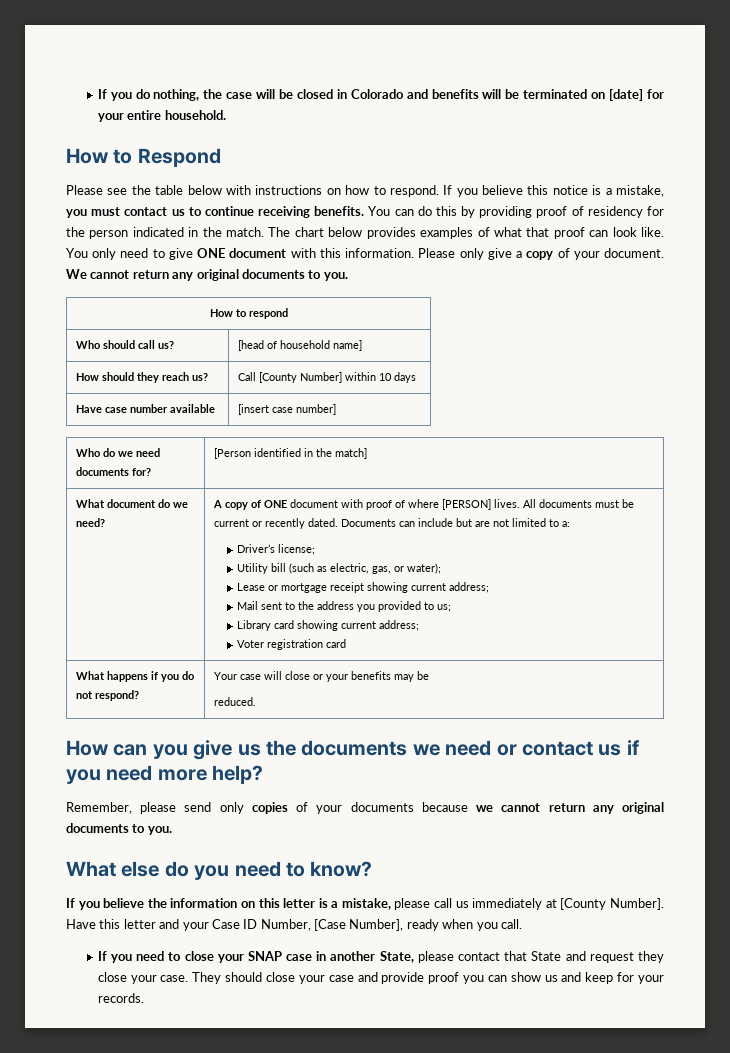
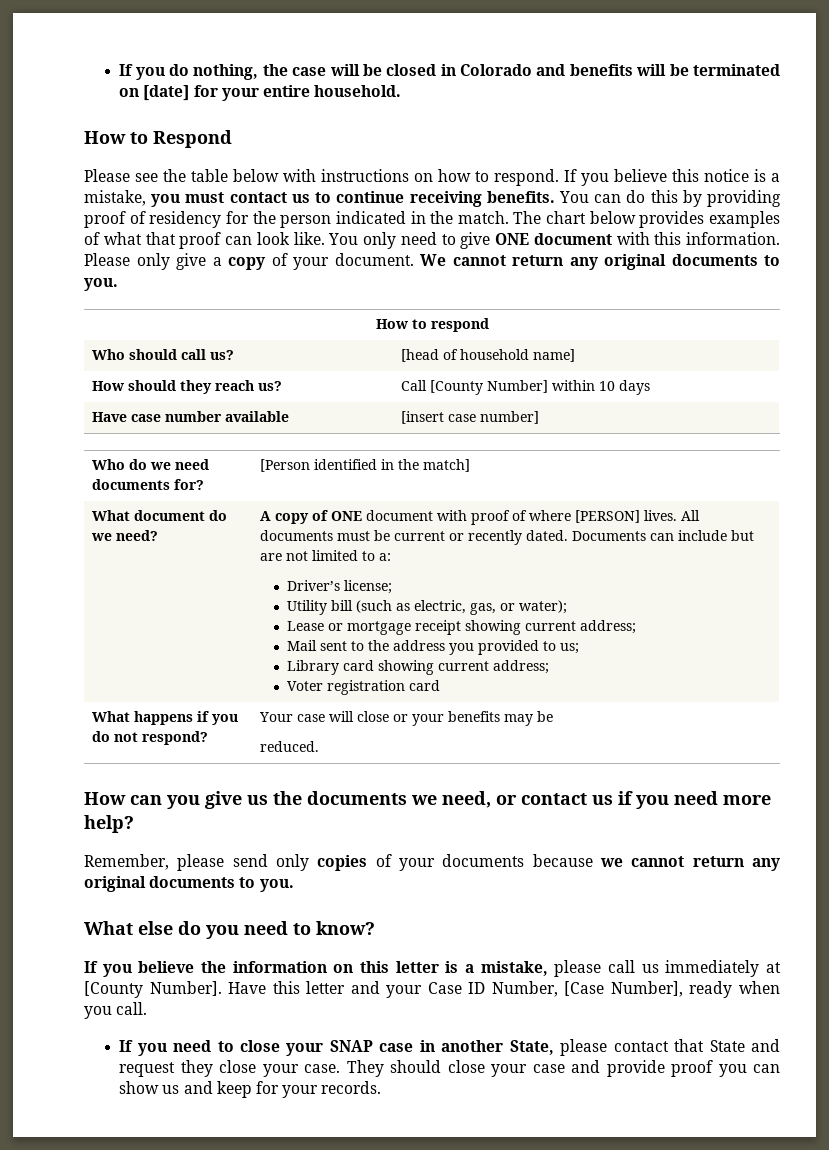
[445,740,492,756] need -> [442,791,491,808] need,

